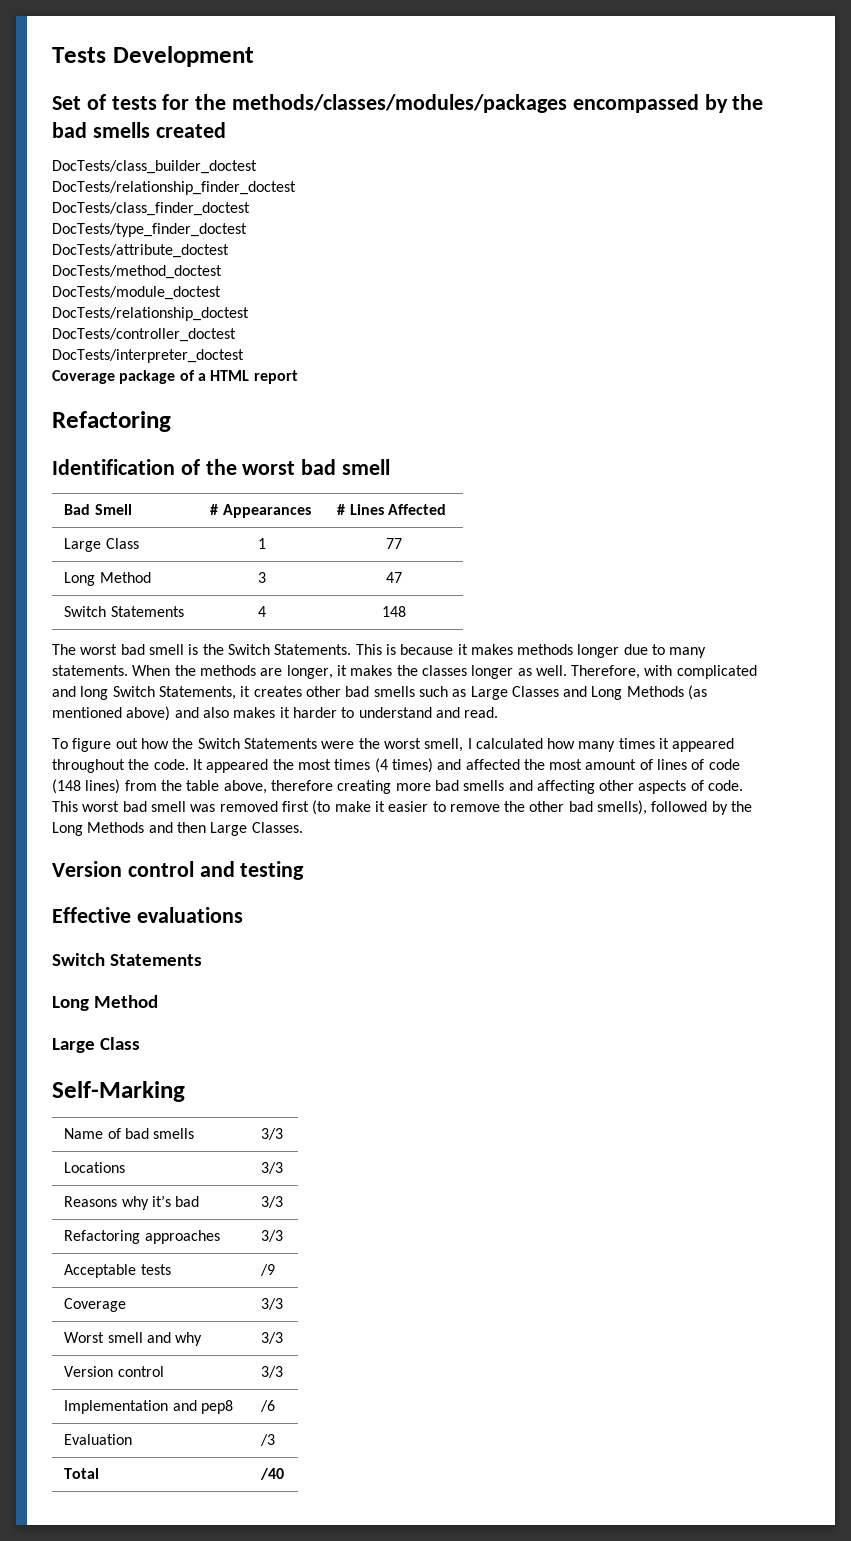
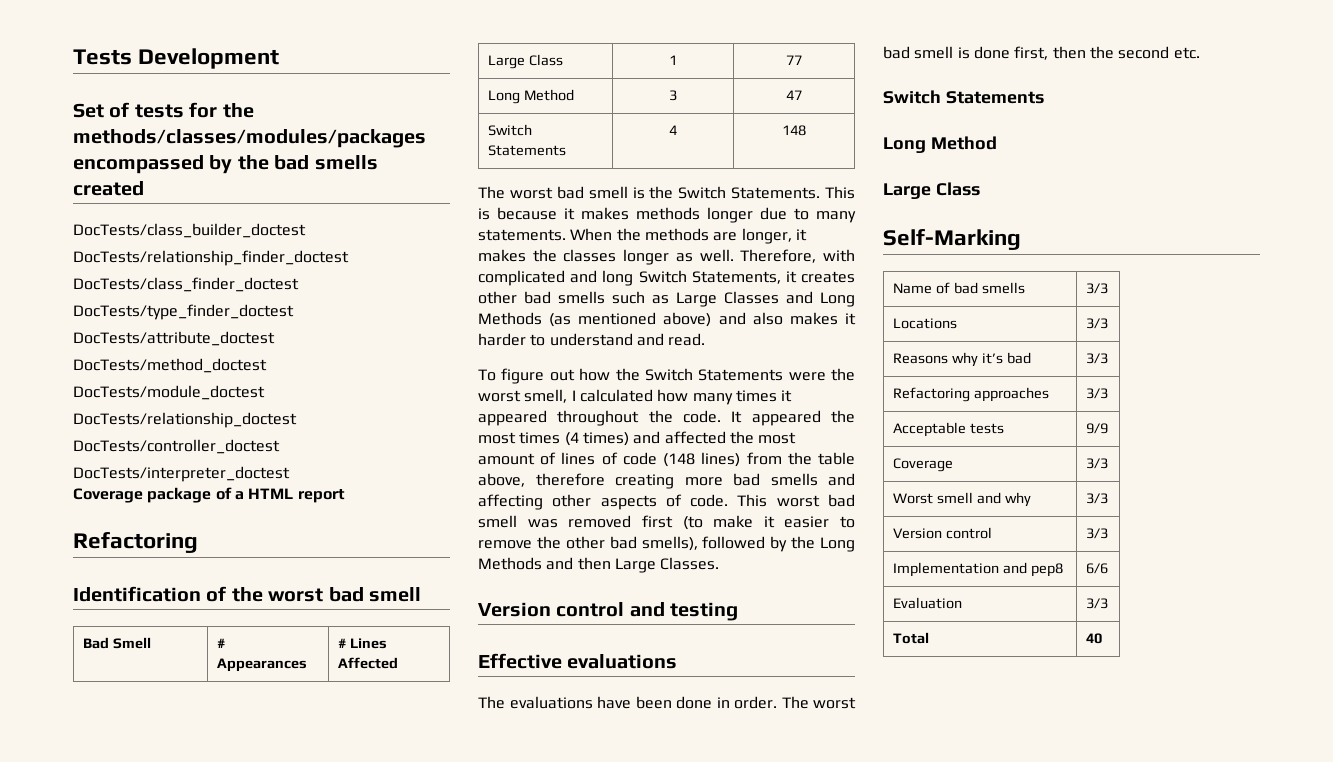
(243, 915) none -> [478,696,856,709] [883,46,1200,60] // The evaluations have been done in order. The worst bad smell is done first, then the second etc.
[260,1264,276,1276] /9 -> [1086,423,1109,434] 9/9
[260,1400,276,1412] /6 -> [1086,563,1109,574] 6/6
[260,1434,276,1446] /3 -> [1086,598,1109,609] 3/3
[260,1468,285,1480] /40 -> [1086,633,1103,644] 40

